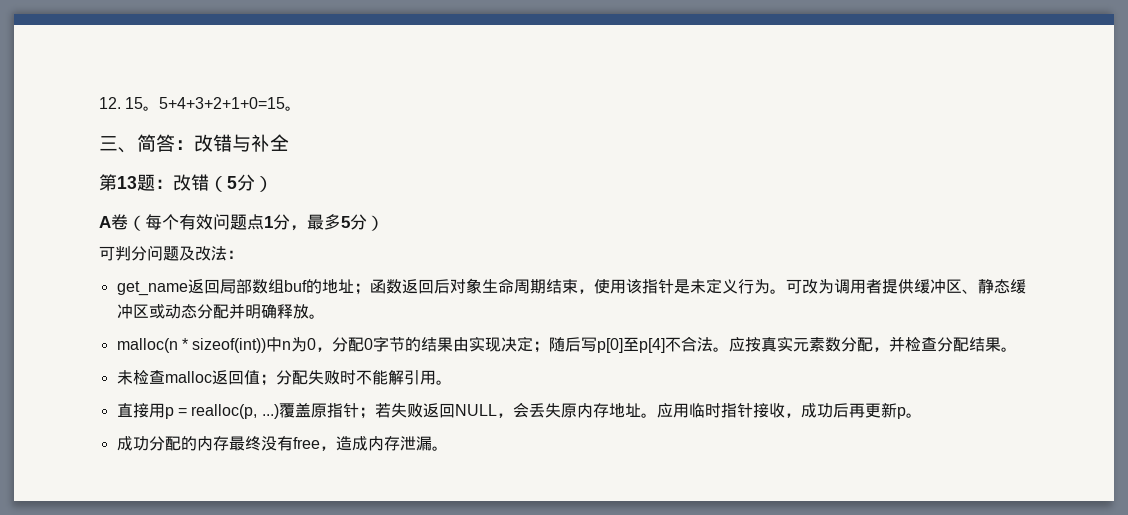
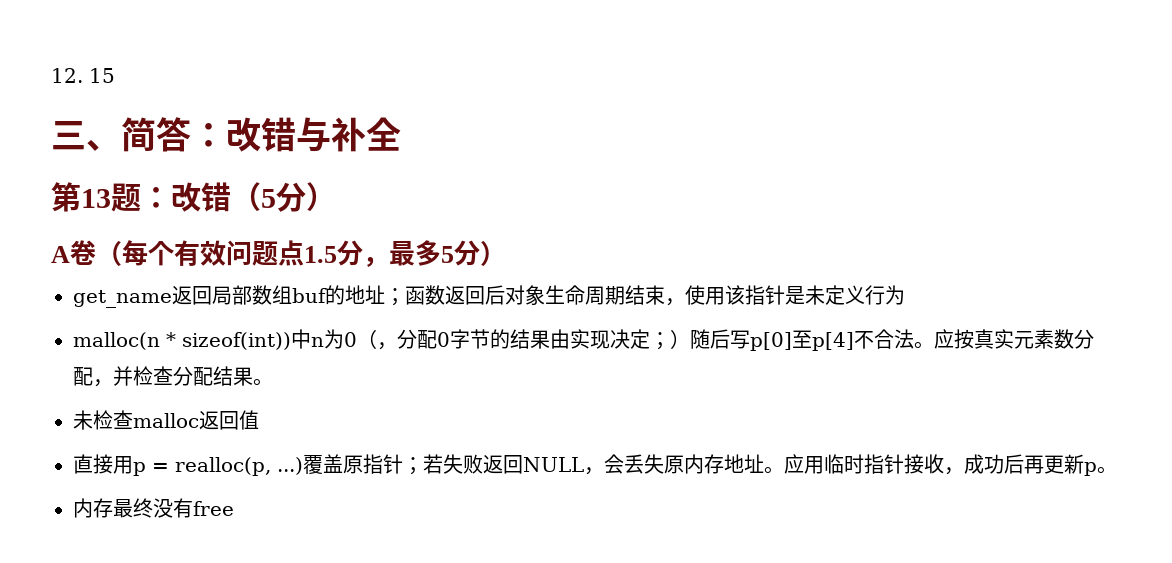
[143,97,302,111] 。5+4+3+2+1+0=15。 -> (115, 75) none
[264,216,273,228] 1 -> [304,246,337,263] 1.5
[99,245,243,261] // 可判分问题及改法： -> (506, 253) none
[769,278,1026,294] [116,303,325,319] 。可改为调用者提供缓冲区、静态缓冲区或动态分配并明确释放。 -> (905, 295) none
(317, 344) none -> [357,329,377,349] （
(550, 347) none -> [670,329,690,349] ）
[259,370,452,386] ；分配失败时不能解引用。 -> (259, 420) none
[116,436,197,451] 成功分配的 -> (1117, 470) none
[319,436,448,451] ，造成内存泄漏。 -> (234, 508) none

